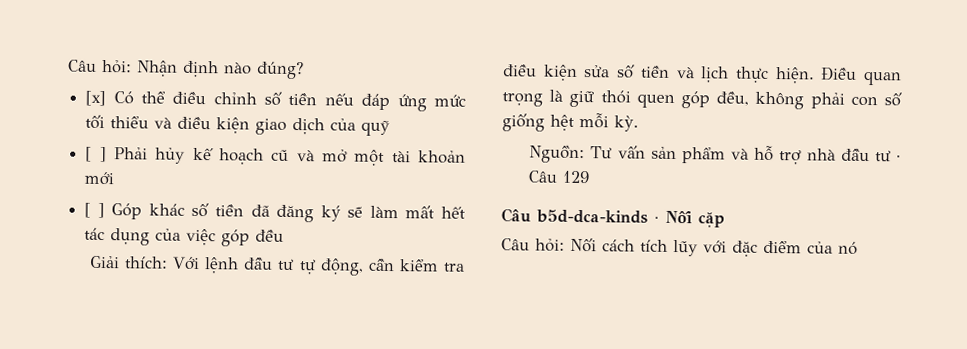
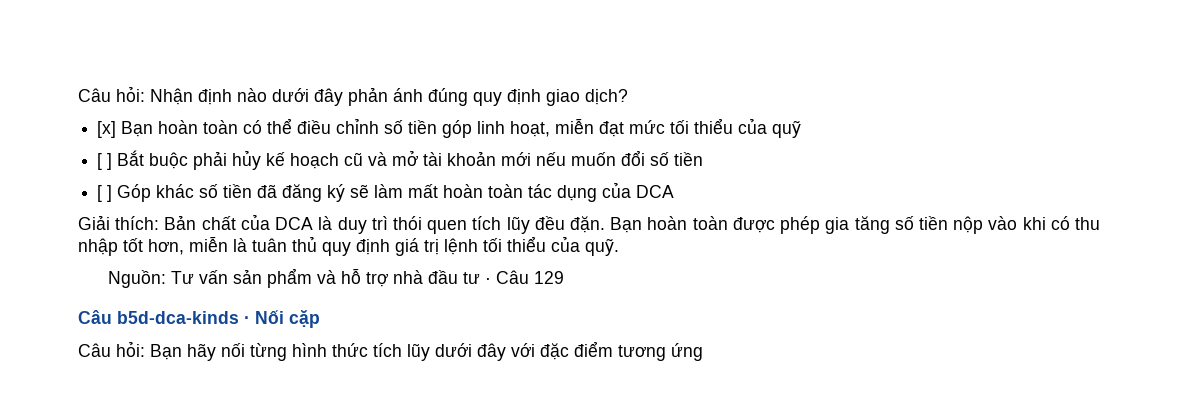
[256,61,304,80] [85,90,134,107] đúng? // [x] Có -> [272,87,628,106] [97,120,263,138] dưới đây phản ánh đúng quy định giao dịch? // [x] Bạn hoàn toàn có
[324,93,466,112] [85,114,326,135] nếu đáp ứng mức tối thiểu và điều kiện giao dịch -> [442,118,734,138] góp linh hoạt, miễn đạt mức tối thiểu
[113,147,148,160] Phải -> [117,150,228,170] Bắt buộc phải
[354,149,386,166] một -> (419, 158) none
(116, 178) none -> [536,150,704,166] nếu muốn đổi số tiền
[440,206,466,219] hết -> [443,184,524,198] hoàn toàn
[186,228,285,247] việc góp đều -> [636,185,675,198] DCA
[172,256,465,276] [503,64,902,86] [502,89,902,110] [502,113,639,132] Với lệnh đầu tư tự động, cần kiểm tra điều kiện sửa số tiền và lịch thực hiện. Điều quan trọng là giữ thói quen góp đều, không phải con số giống hệt mỗi kỳ. -> [164,214,1100,234] [78,236,619,256] Bản chất của DCA là duy trì thói quen tích lũy đều đặn. Bạn hoàn toàn được phép gia tăng số tiền nộp vào khi có thu nhập tốt hơn, miễn là tuân thủ quy định giá trị lệnh tối thiểu của quỹ.
[570,237,698,257] Nối cách tích lũy -> [150,343,506,361] Bạn hãy nối từng hình thức tích lũy dưới đây
[807,241,858,255] của nó -> [618,343,703,361] tương ứng

